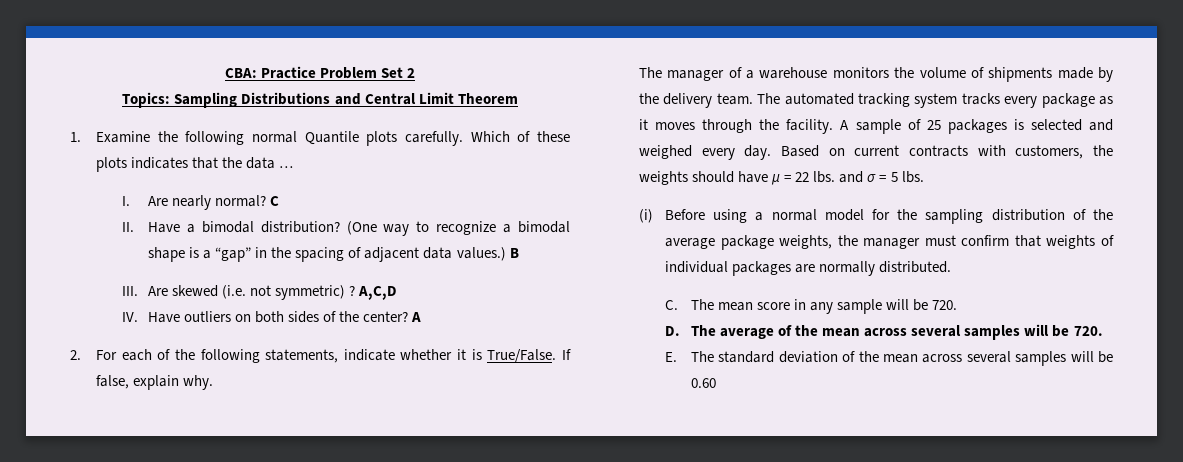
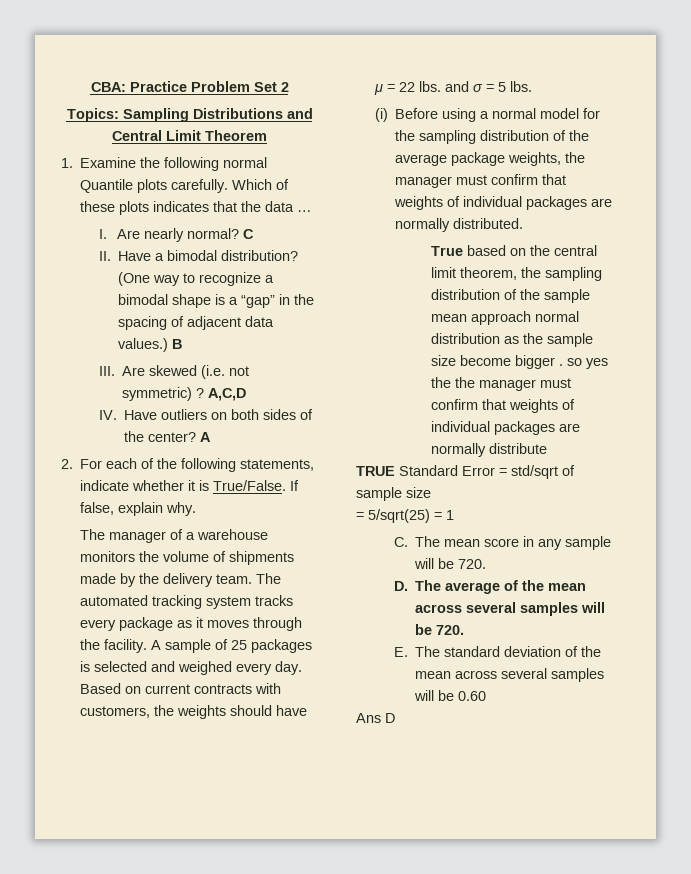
(952, 267) none -> [431,245,598,256] [431,267,603,281] [431,289,591,303] [431,311,580,325] [431,333,594,347] [431,355,609,369] [431,377,572,391] [431,399,576,413] [431,421,581,435] [431,443,548,457] [356,465,575,479] [356,487,431,501] [356,509,454,523] // True based on the central limit theorem, the sampling distribution of the sample mean approach normal distribution as the sample size become bigger . so yes the the manager must confirm that weights of individual packages are normally distribute // TRUE Standard Error = std/sqrt of sample size // = 5/sqrt(25) = 1
(717, 383) none -> [356,713,395,723] // Ans D

